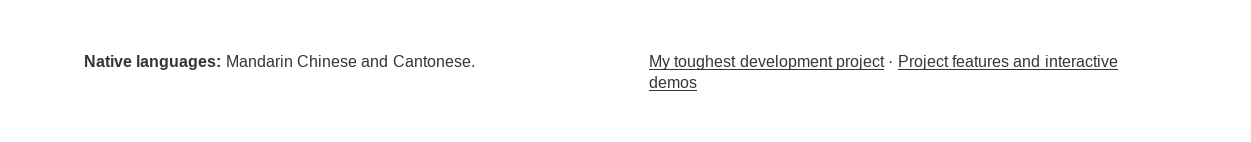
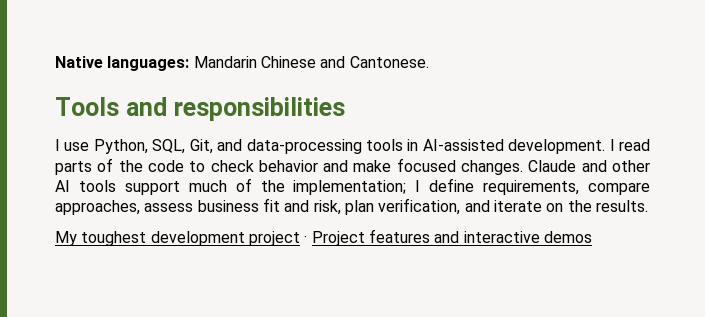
(475, 61) none -> [55,97,345,121] [55,139,650,154] [55,158,650,175] [55,178,651,195] [55,198,648,215] // Tools and responsibilities // I use Python, SQL, Git, and data-processing tools in AI-assisted development. I read parts of the code to check behavior and make focused changes. Claude and other AI tools support much of the implementation; I define requirements, compare approaches, assess business fit and risk, plan verification, and iterate on the results.

